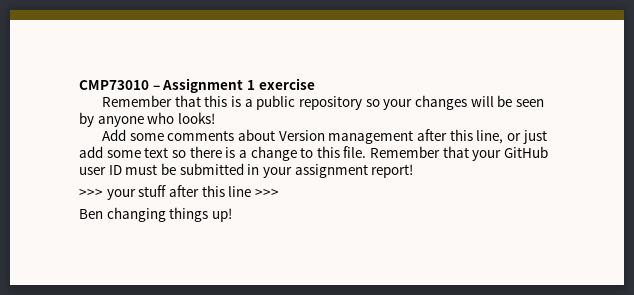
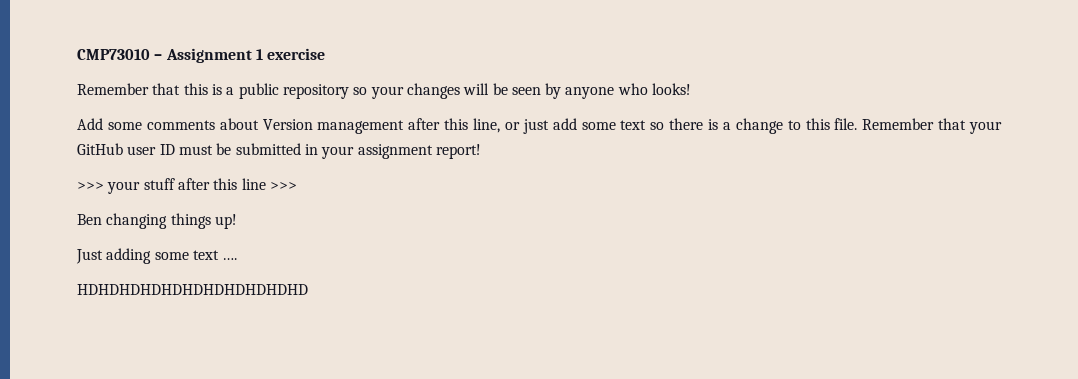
(232, 215) none -> [76,248,238,264] [77,284,308,295] // Just adding some text …. // HDHDHDHDHDHDHDHDHDHDHD

